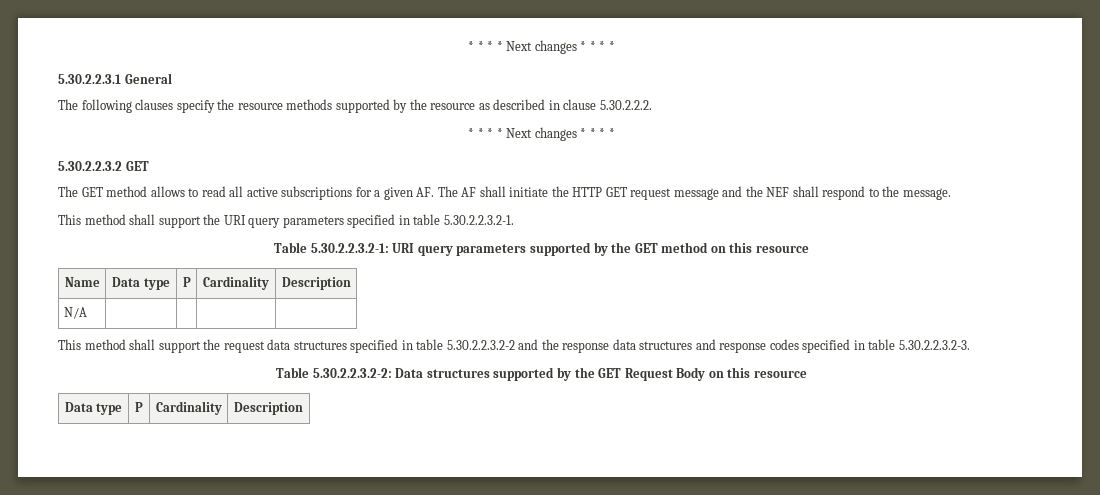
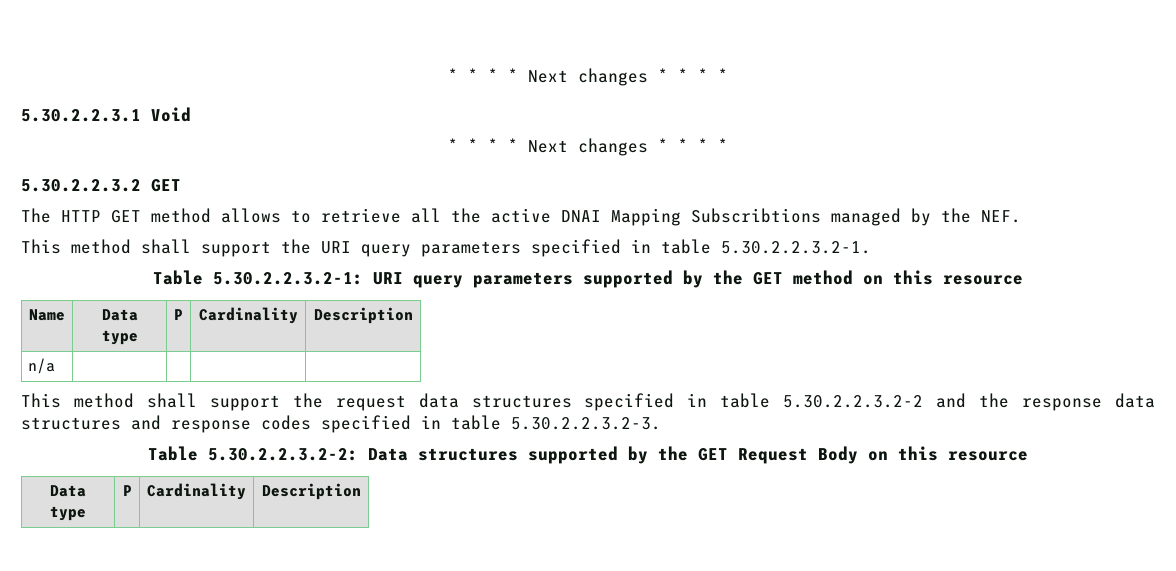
[124,73,172,84] [58,99,652,113] General // The following clauses specify the resource methods supported by the resource as described in clause 5.30.2.2.2. -> [151,107,191,122] Void
(78, 191) none -> [61,210,101,222] HTTP
[201,186,951,200] read all active subscriptions for a given AF. The AF shall initiate the HTTP GET request message and the NEF shall respond to the message. -> [321,208,1021,226] retrieve all the active DNAI Mapping Subscribtions managed by the NEF.
[63,307,87,319] N/A -> [28,358,56,374] n/a

